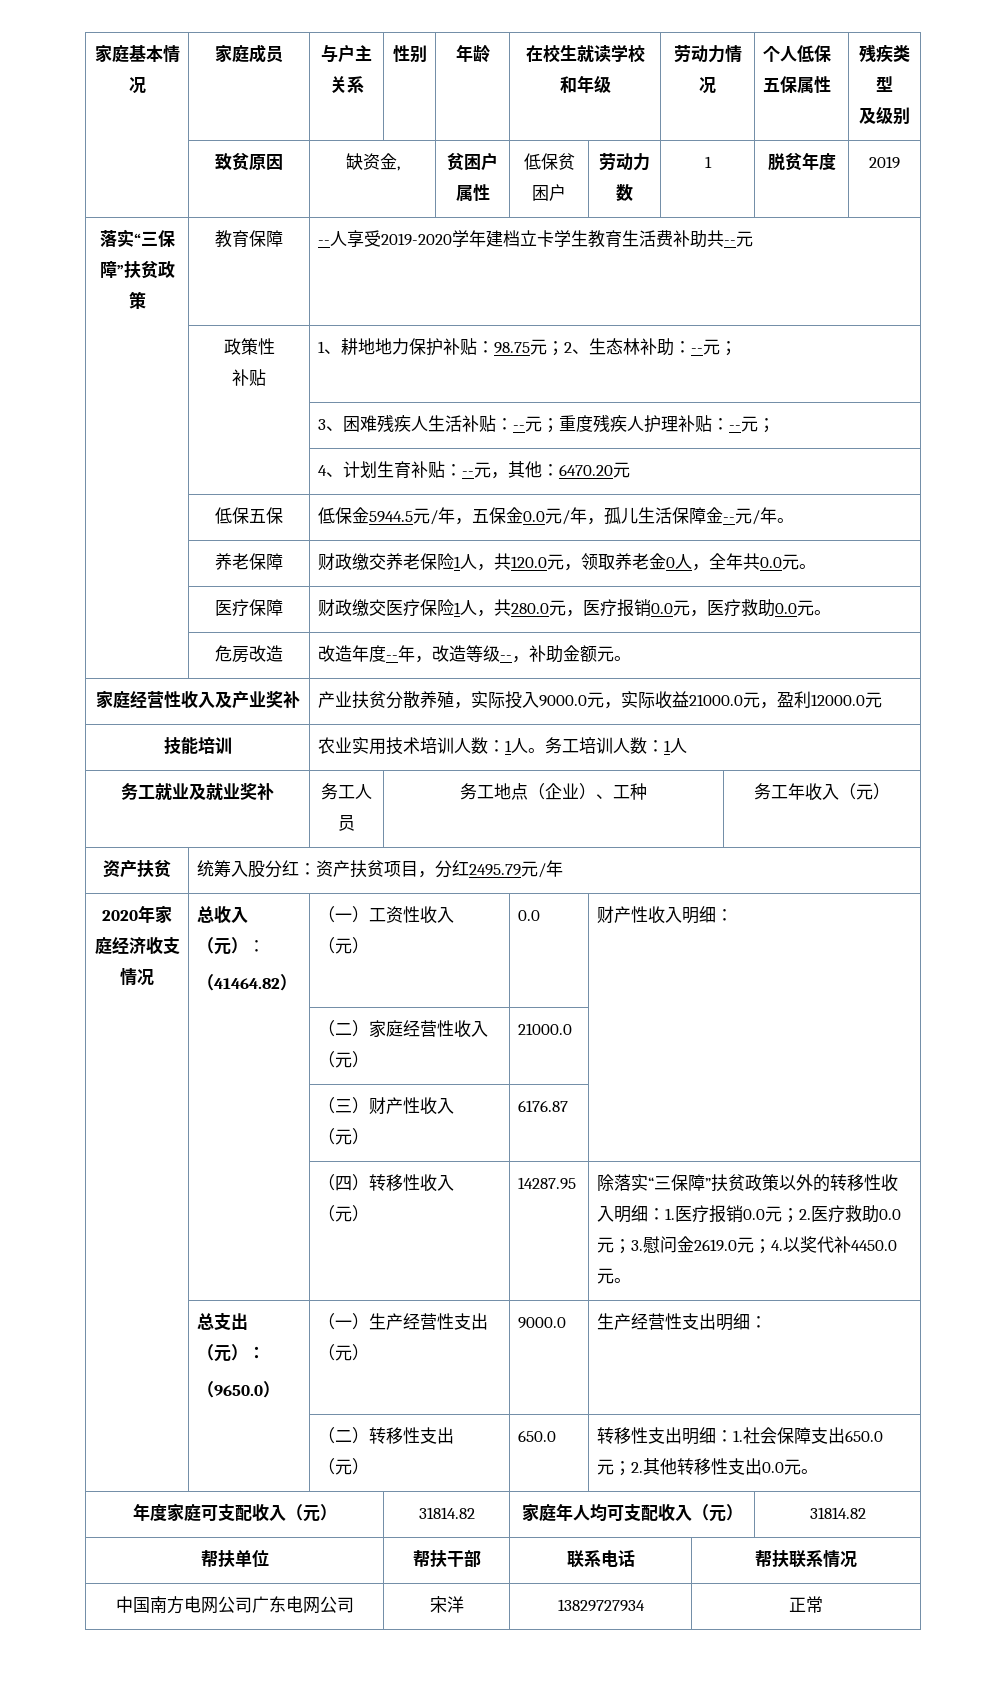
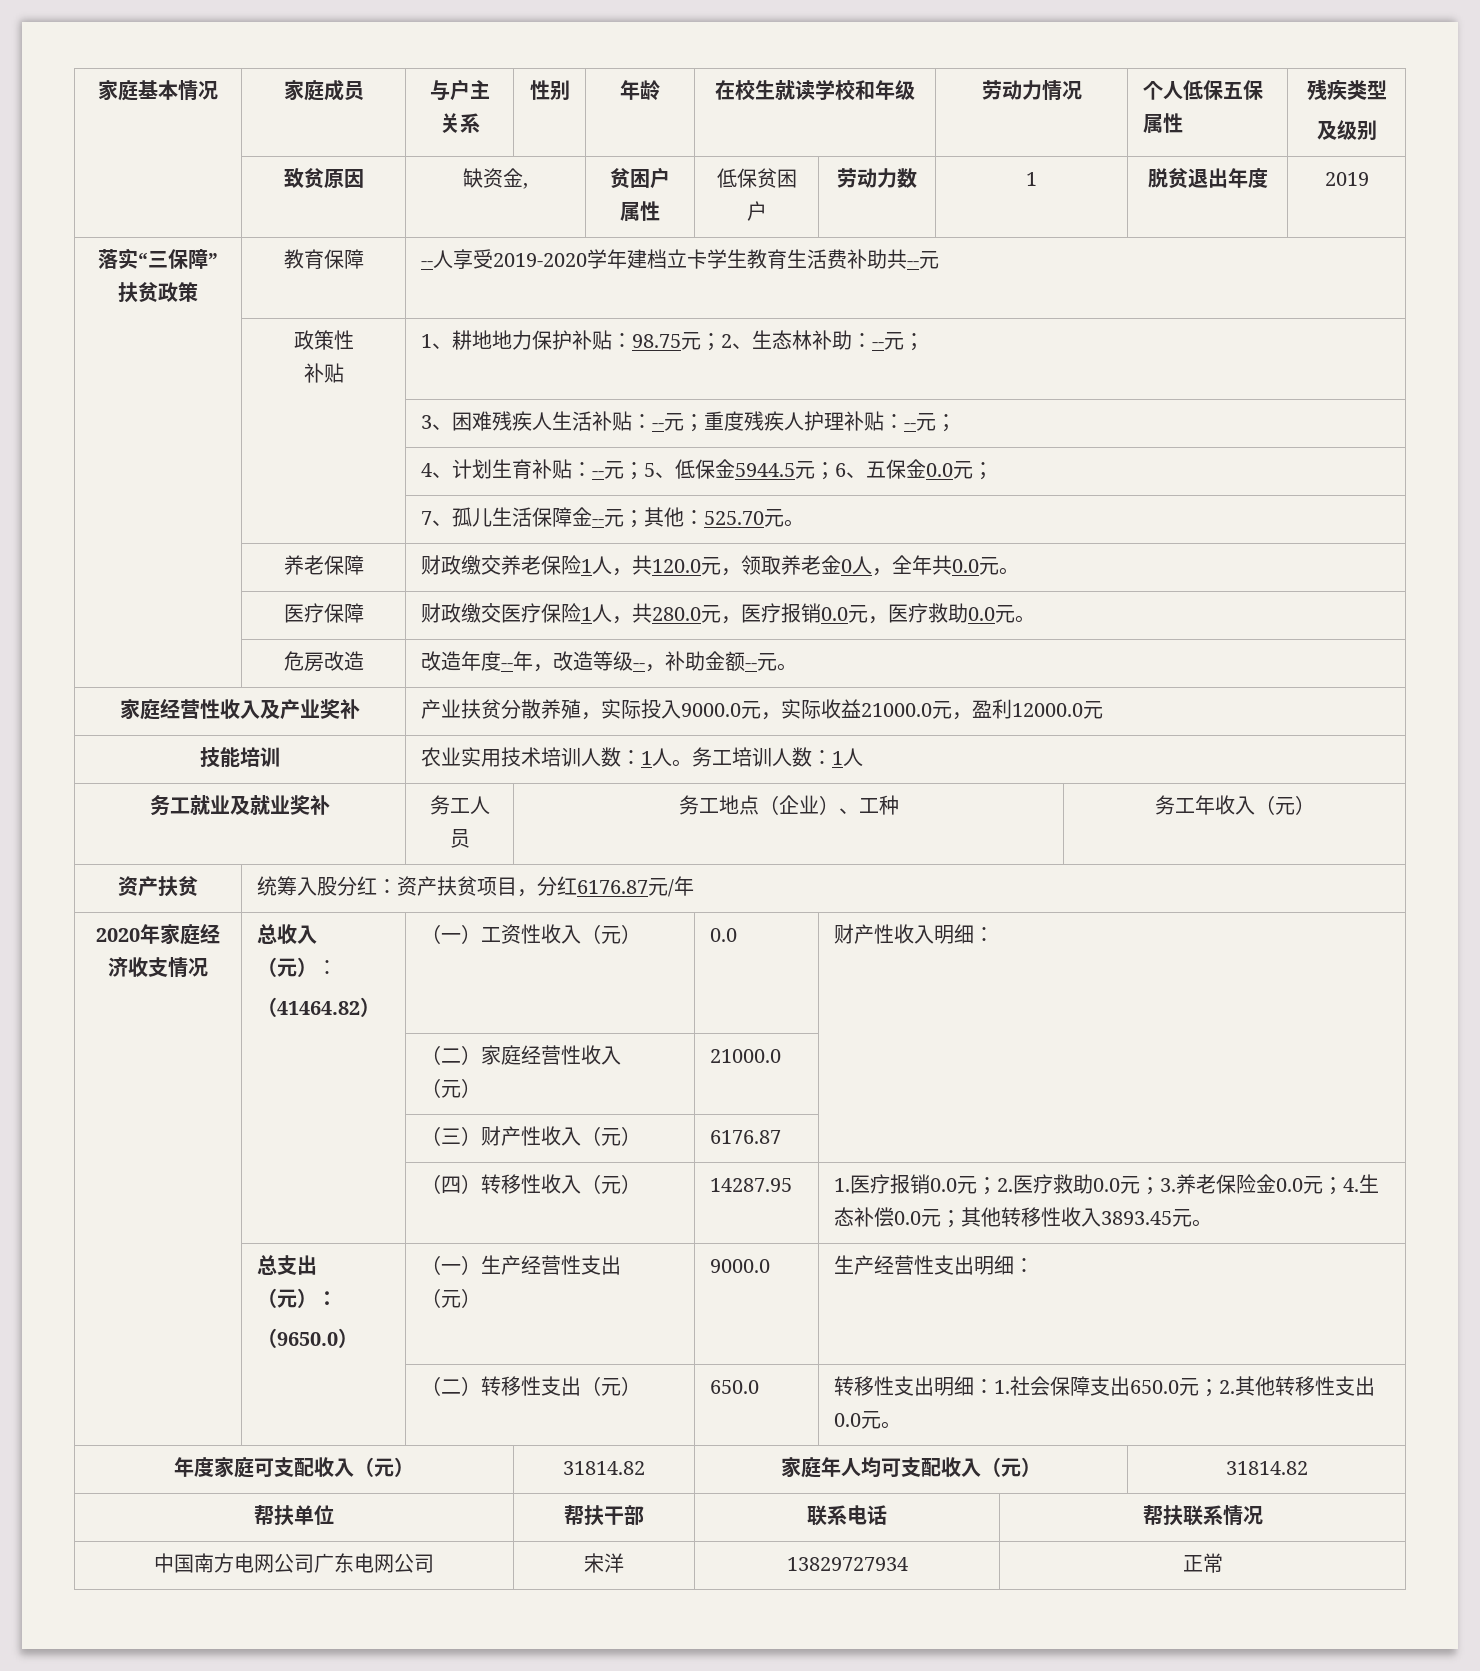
(802, 161) none -> [1187,168,1228,188] 退出
[491,461,631,479] [215,507,283,524] ，其他：6470.20元 // | 低保五保 | -> [623,462,675,480] ；5、
[430,507,473,525] /年， -> [814,462,866,480] ；6、
[562,507,605,525] /年， -> [972,462,993,480] [420,511,452,526] ； // | | 7、
[752,507,778,525] /年 -> [623,507,784,528] ；其他：525.70元
(598, 653) none -> [744,663,757,669] --
[469,864,522,876] 2495.79 -> [576,880,648,894] 6176.87
[597,1174,899,1192] [597,1205,666,1223] 除落实“三保障”扶贫政策以外的转移性收入明细： -> (792, 1185) none
[643,1236,898,1254] 慰问金2619.0元；4.以奖代补4450.0 -> [1175,1174,1379,1195] [833,1207,1172,1228] 养老保险金0.0元；4.生态补偿0.0元；其他转移性收入3893.45

